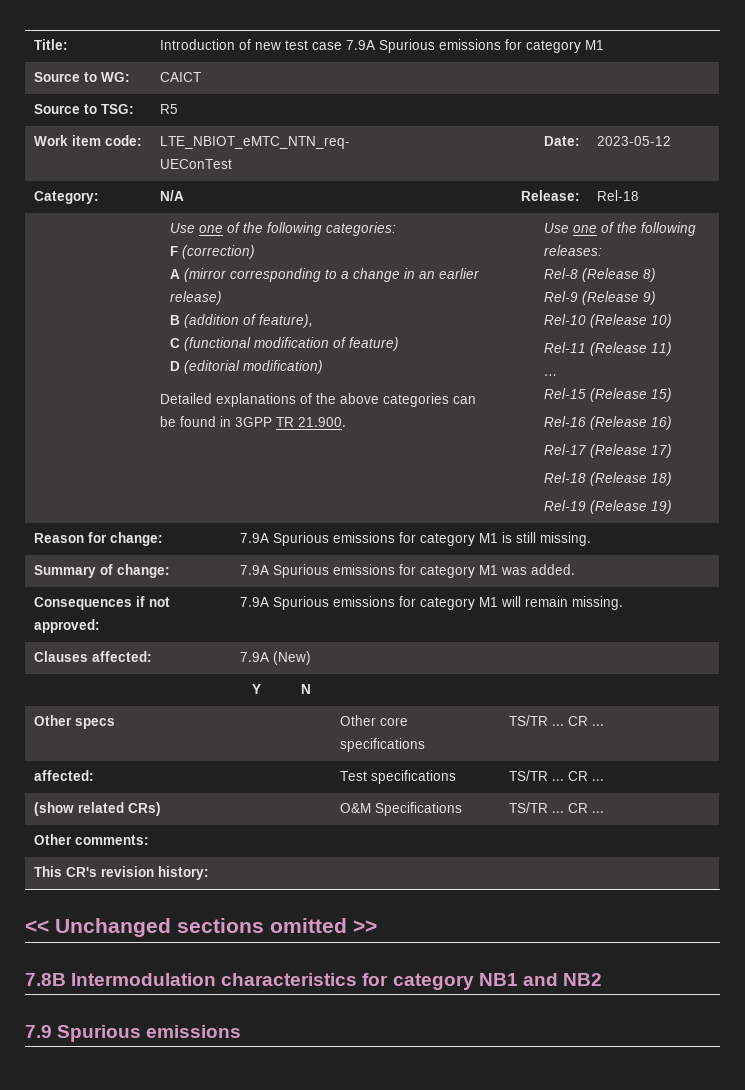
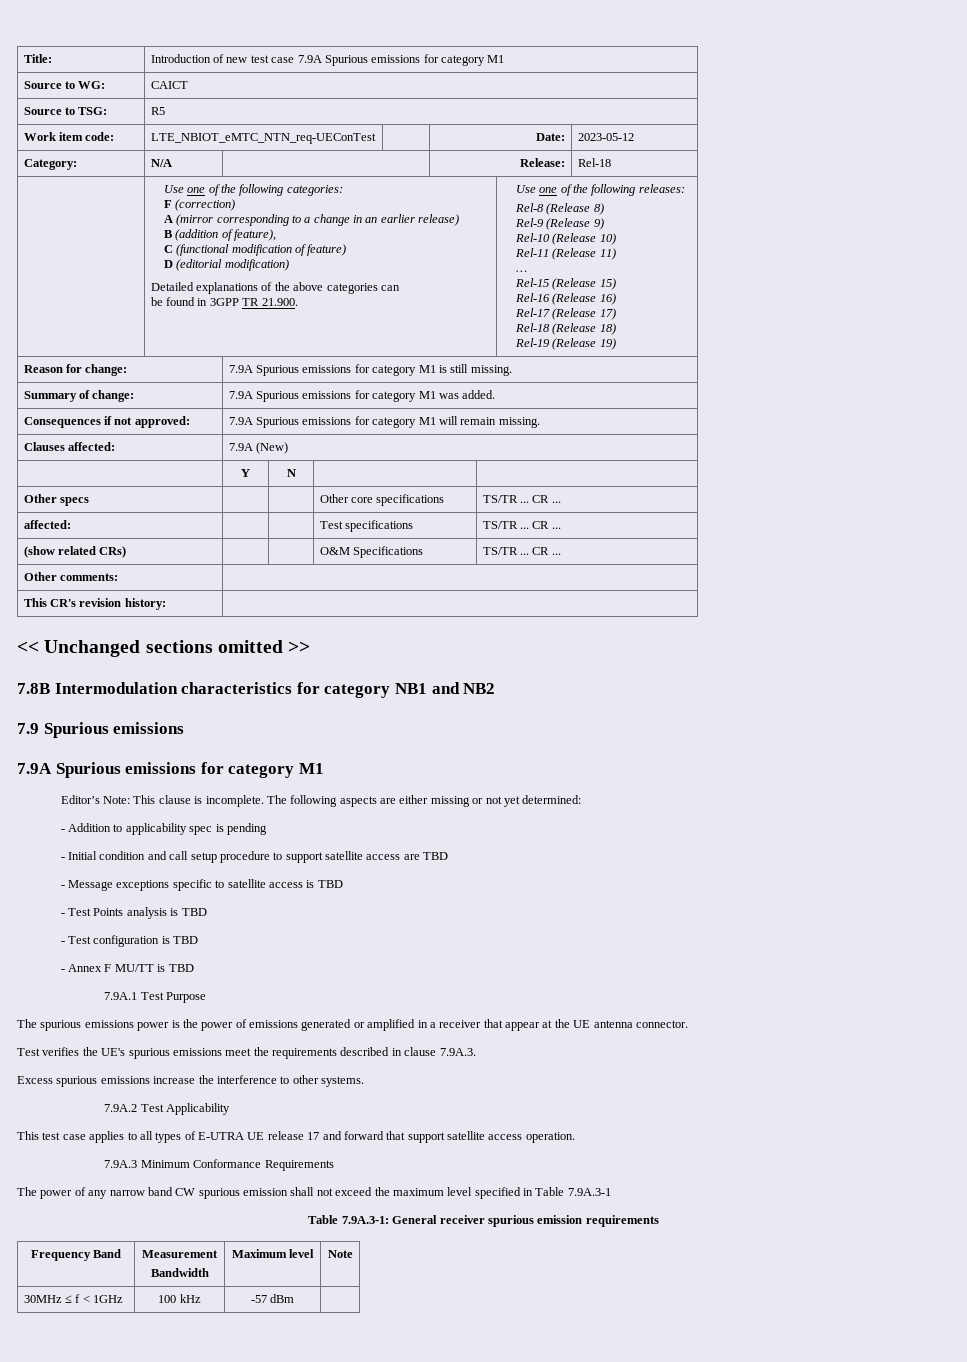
(242, 1031) none -> [17,762,324,778] [60,795,582,807] [60,823,267,835] [60,851,449,863] [60,879,343,891] [60,907,207,919] [60,935,199,947] [60,964,194,972] [104,992,207,1003] [17,1019,688,1031] [17,1047,476,1059] [17,1075,364,1087] [104,1103,231,1115] [17,1131,575,1143] [104,1159,334,1171] [17,1187,611,1199] [308,1215,659,1227] [30,1249,122,1261] [142,1250,218,1258] [150,1268,209,1277] [231,1249,315,1258] [327,1250,353,1258] [23,1294,124,1303] [158,1294,201,1303] [250,1294,295,1303] // 7.9A Spurious emissions for category M1 // Editor’s Note: This clause is incomplete. The following aspects are either missing or not yet determined: // - Addition to applicability spec is pending // - Initial condition and call setup procedure to support satellite access are TBD // - Message exceptions specific to satellite access is TBD // - Test Points analysis is TBD // - Test configuration is TBD // - Annex F MU/TT is TBD // 7.9A.1 Test Purpose // The spurious emissions power is the power of emissions generated or amplified in a receiver that appear at the UE antenna connector. // Test verifies the UE's spurious emissions meet the requirements described in clause 7.9A.3. // Excess spurious emissions increase the interference to other systems. // 7.9A.2 Test Applicability // This test case applies to all types of E-UTRA UE release 17 and forward that support satellite access operation. // 7.9A.3 Minimum Conformance Requirements // The power of any narrow band CW spurious emission shall not exceed the maximum level specified in Table 7.9A.3-1 // Table 7.9A.3-1: General receiver spurious emission requirements // Frequency Band | Measurement // Bandwidth | Maximum level | Note // 30MHz ≤ f < 1GHz | 100 kHz | -57 dBm |

